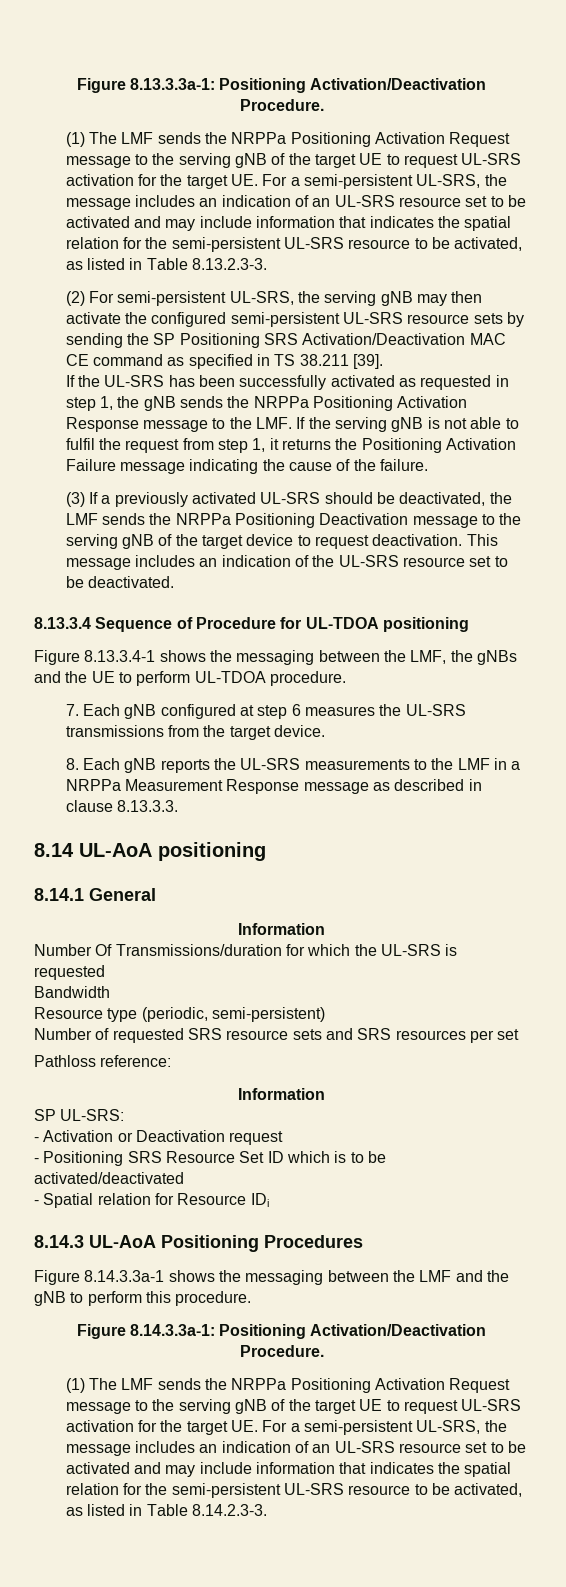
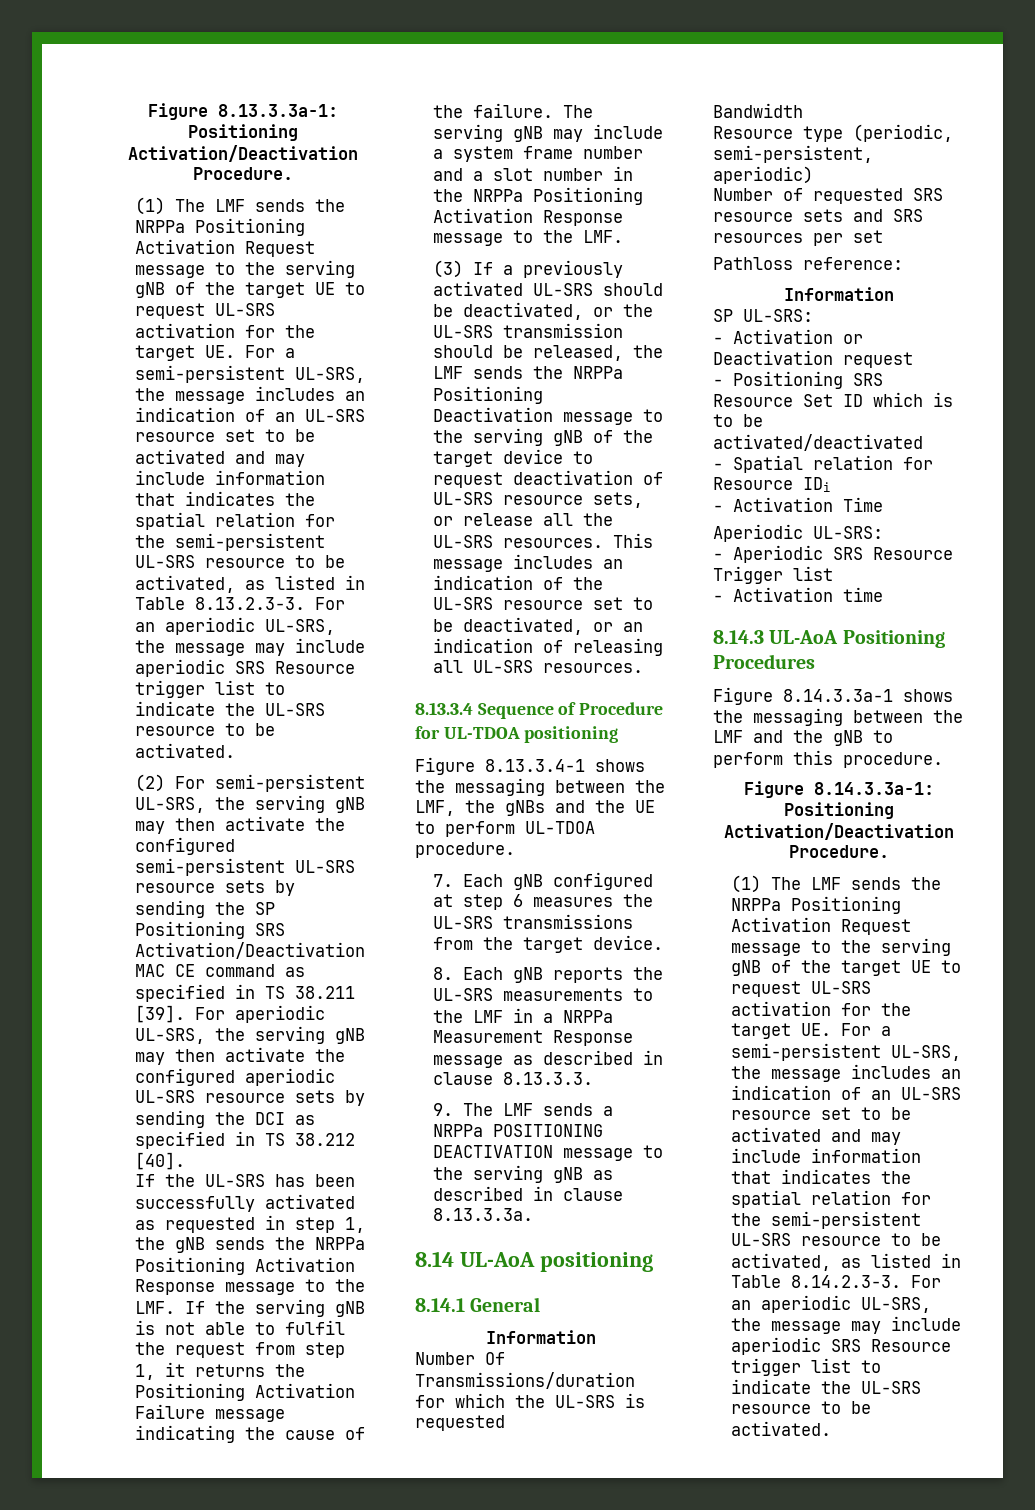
(267, 264) none -> [315,597,346,610] [135,617,336,635] [135,638,366,656] [135,659,356,677] [135,680,286,698] [135,701,326,716] [135,723,276,736] [135,743,236,758] For an aperiodic UL-SRS, the message may include aperiodic SRS Resource trigger list to indicate the UL-SRS resource to be activated.
(383, 361) none -> [195,1005,326,1023] [135,1026,366,1044] [135,1047,346,1065] [135,1068,336,1086] [135,1090,366,1106] [135,1110,316,1128] [135,1131,356,1149] [135,1152,186,1170] For aperiodic UL-SRS, the serving gNB may then activate the configured aperiodic UL-SRS resource sets by sending the DCI as specified in TS 38.212 [40].
(428, 465) none -> [563,105,594,118] [433,124,664,142] [433,146,644,162] [433,166,634,181] [433,187,644,205] [433,208,624,226] [433,230,624,246] The serving gNB may include a system frame number and a slot number in the NRPPa Positioning Activation Response message to the LMF.
(486, 499) none -> [593,304,654,317] [433,323,624,338] [433,345,624,361] or the UL-SRS transmission should be released,
[372,534,463,546] deactivation. -> [513,470,664,485] [433,492,644,508] [433,513,614,526] [433,535,604,548] deactivation of UL-SRS resource sets, or release all the UL-SRS resources.
[88,576,175,588] deactivated. -> [463,617,644,635] [433,638,664,656] [433,660,644,673] deactivated, or an indication of releasing all UL-SRS resources.
(179, 806) none -> [433,1103,614,1116] [433,1124,604,1137] [433,1145,664,1161] [433,1165,614,1183] [433,1186,624,1201] [433,1208,534,1221] // 9. The LMF sends a NRPPa POSITIONING DEACTIVATION message to the serving gNB as described in clause 8.13.3.3a.
[211,1007,325,1022] semi-persistent) -> [713,145,873,163] [713,166,813,184] semi-persistent, aperiodic)
(269, 1200) none -> [713,497,883,512] [713,524,883,542] [713,545,953,563] [713,566,833,584] [713,587,883,602] // - Activation Time // Aperiodic UL-SRS: // - Aperiodic SRS Resource Trigger list // - Activation time
(267, 1510) none -> [911,1275,942,1288] [731,1295,932,1313] [731,1316,962,1334] [731,1337,952,1355] [731,1358,882,1376] [731,1379,922,1394] [731,1401,872,1414] [731,1421,832,1436] For an aperiodic UL-SRS, the message may include aperiodic SRS Resource trigger list to indicate the UL-SRS resource to be activated.

